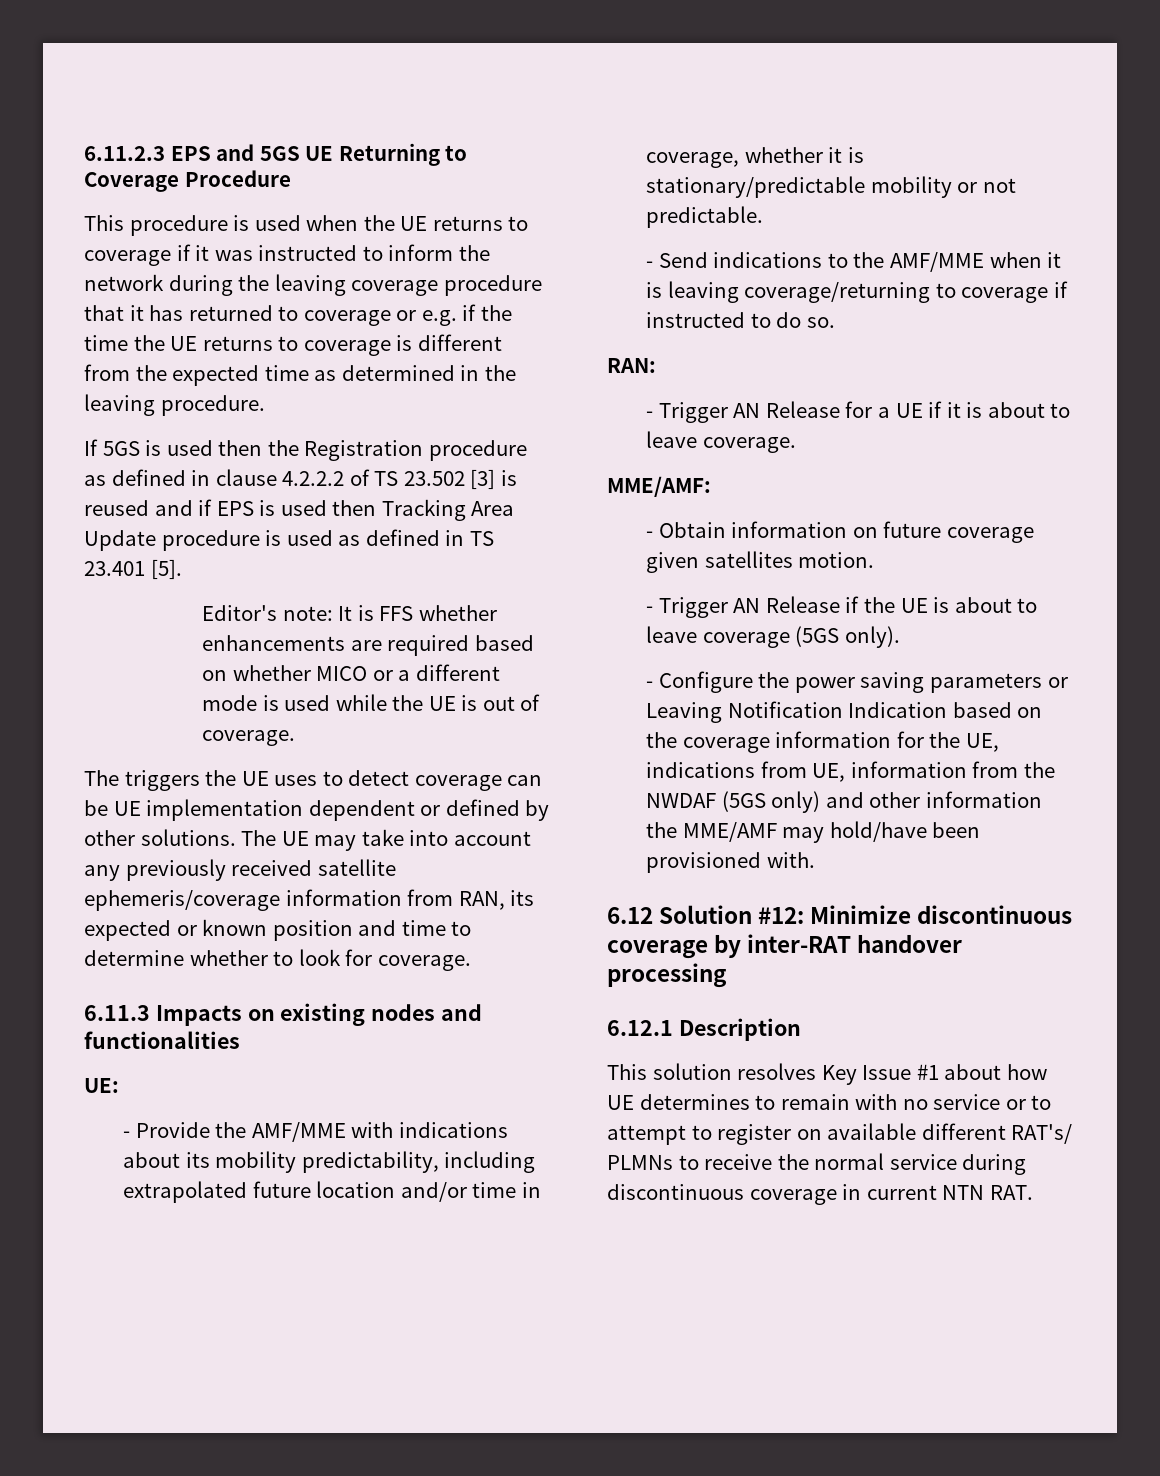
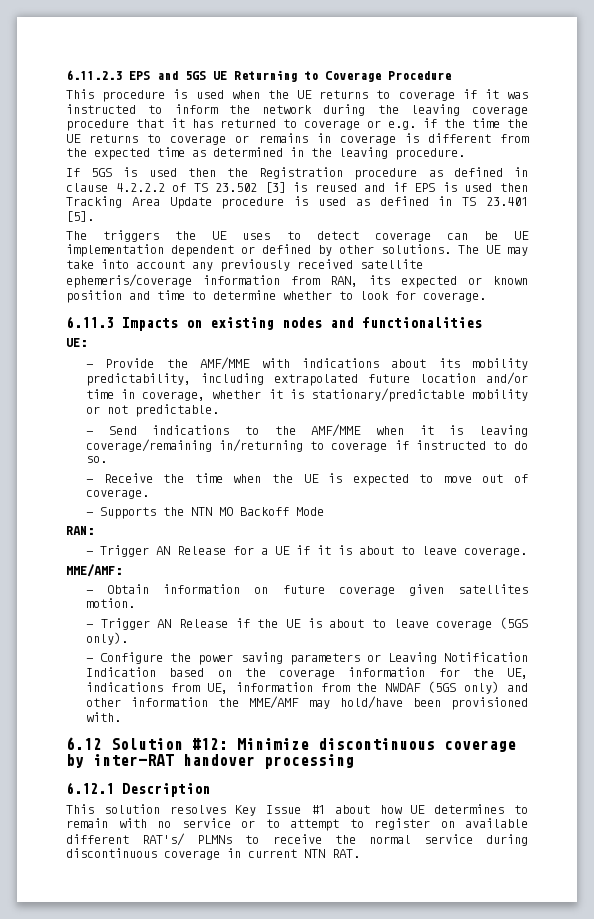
(391, 348) none -> [235,133,396,145] or remains in coverage
[202,605,497,621] [202,635,534,656] [202,664,500,681] [202,694,541,711] [202,730,296,746] // Editor's note: It is FFS whether enhancements are required based on whether MICO or a different mode is used while the UE is out of coverage. -> (94, 216) none
[744,282,931,303] coverage/returning -> [86,439,304,452] coverage/remaining in/returning
(835, 322) none -> [86,473,529,486] [86,489,150,499] [86,507,325,519] // - Receive the time when the UE is expected to move out of coverage. // - Supports the NTN MO Backoff Mode

